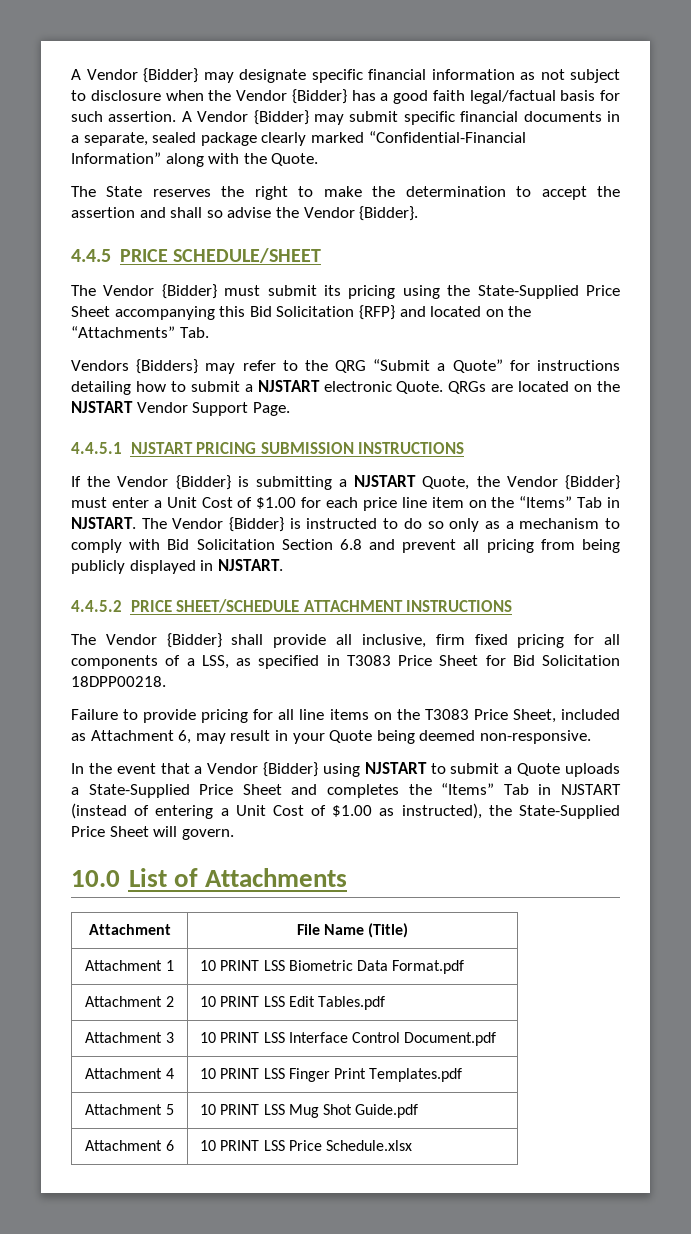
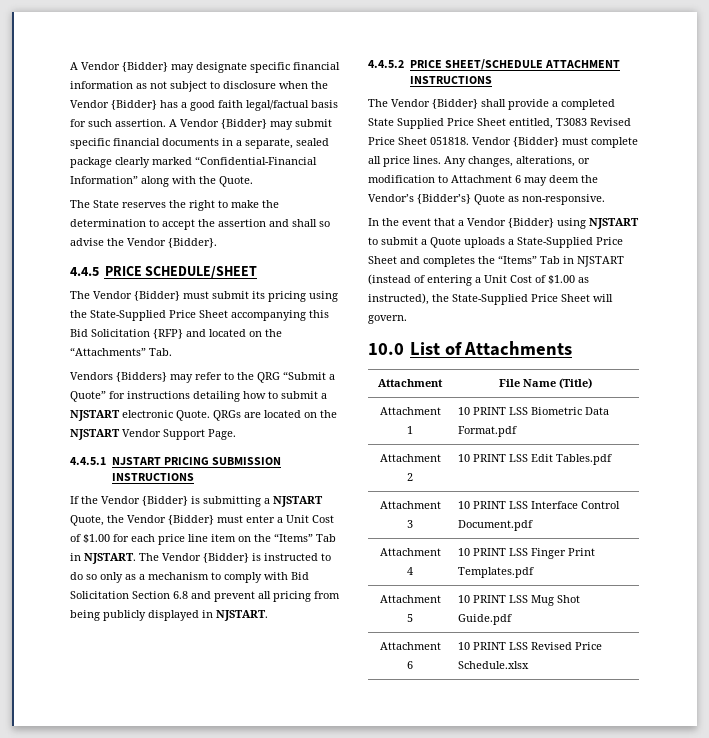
[336,634,620,648] [71,655,620,669] [71,676,166,687] [71,709,620,723] [71,730,476,744] all inclusive, firm fixed pricing for all components of a LSS, as specified in T3083 Price Sheet for Bid Solicitation 18DPP00218. // Failure to provide pricing for all line items on the T3083 Price Sheet, included as Attachment 6, may result in your Quote being deemed -> [552,99,615,110] [368,118,631,129] [368,137,638,148] [368,156,590,167] [368,175,598,186] [368,194,519,205] a completed State Supplied Price Sheet entitled, T3083 Revised Price Sheet 051818. Vendor {Bidder} must complete all price lines. Any changes, alterations, or modification to Attachment 6 may deem the Vendor’s {Bidder’s} Quote as
(285, 1145) none -> [531,642,573,650] Revised

